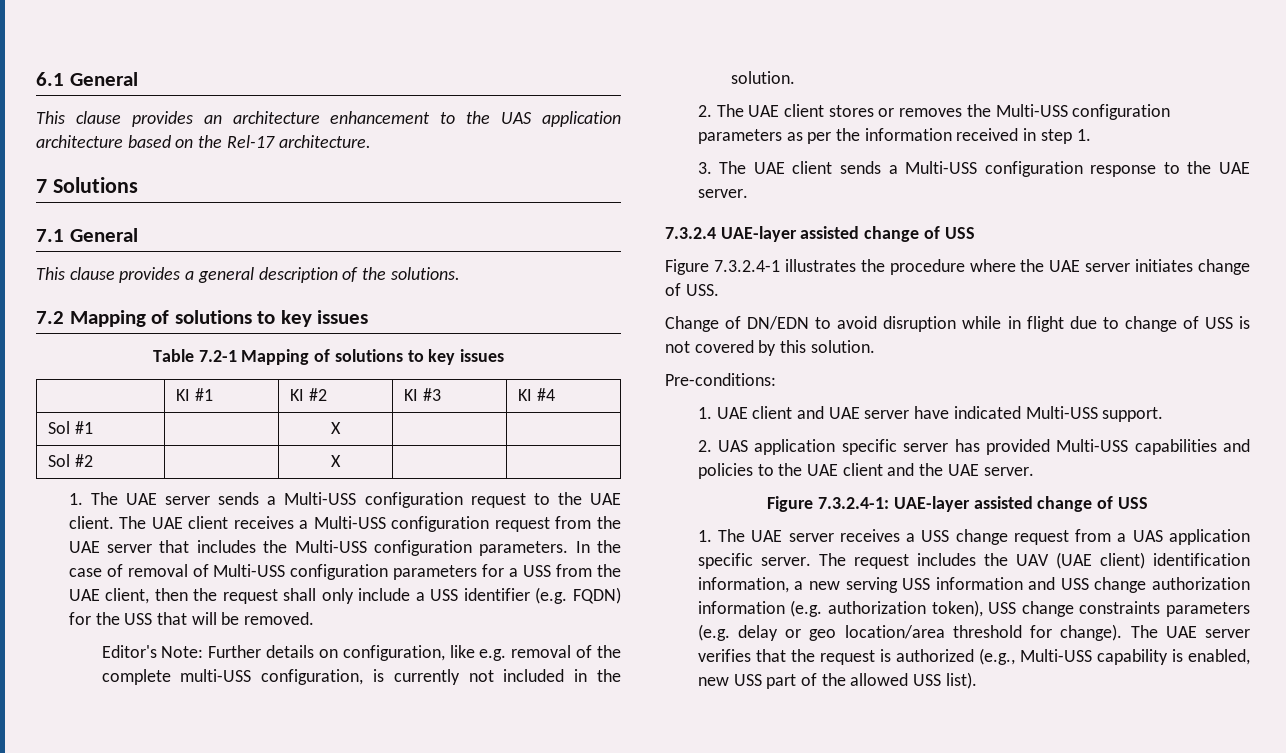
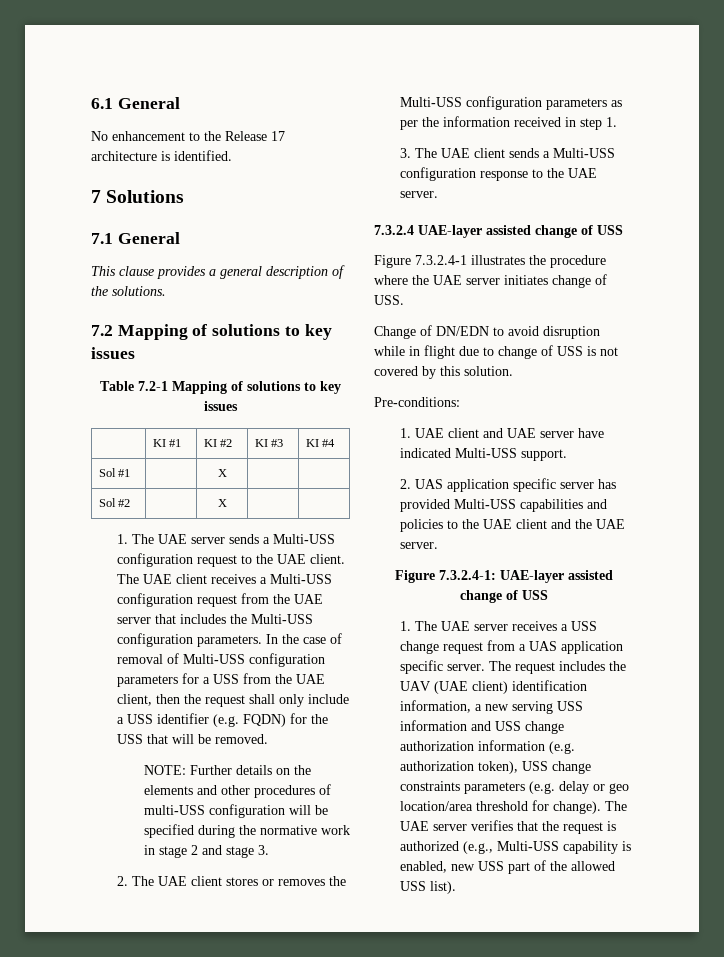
[36,111,622,127] [36,135,371,148] This clause provides an architecture enhancement to the UAS application architecture based on the Rel-17 architecture. -> [91,131,285,141] [91,150,232,161] No enhancement to the Release 17 architecture is identified.
[101,645,204,658] Editor's Note: -> [143,765,186,775] NOTE:
[342,645,622,661] [101,669,622,685] [730,71,795,84] configuration, like e.g. removal of the complete multi-USS configuration, is currently not included in the solution. -> [293,765,311,775] [143,784,331,798] [143,804,328,818] [143,824,350,838] [143,845,269,858] the elements and other procedures of multi-USS configuration will be specified during the normative work in stage 2 and stage 3.

